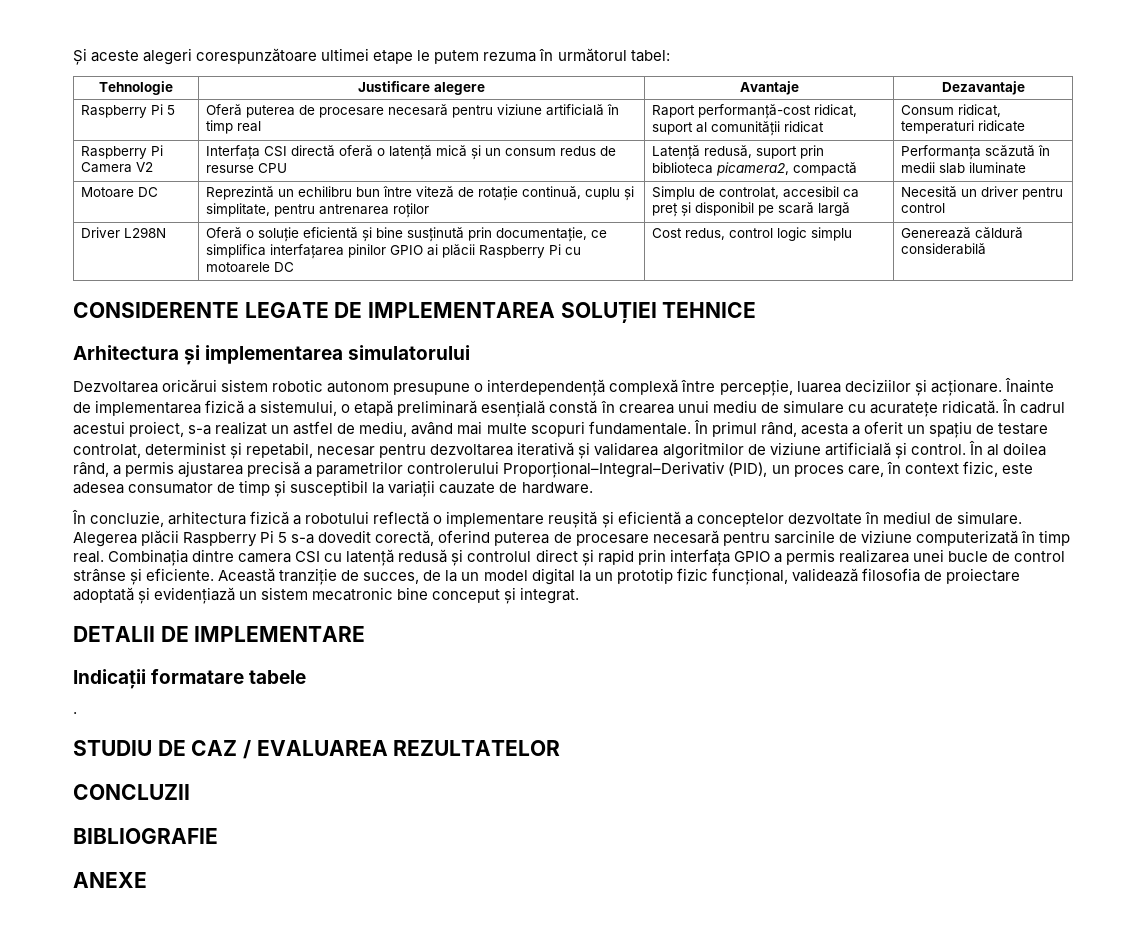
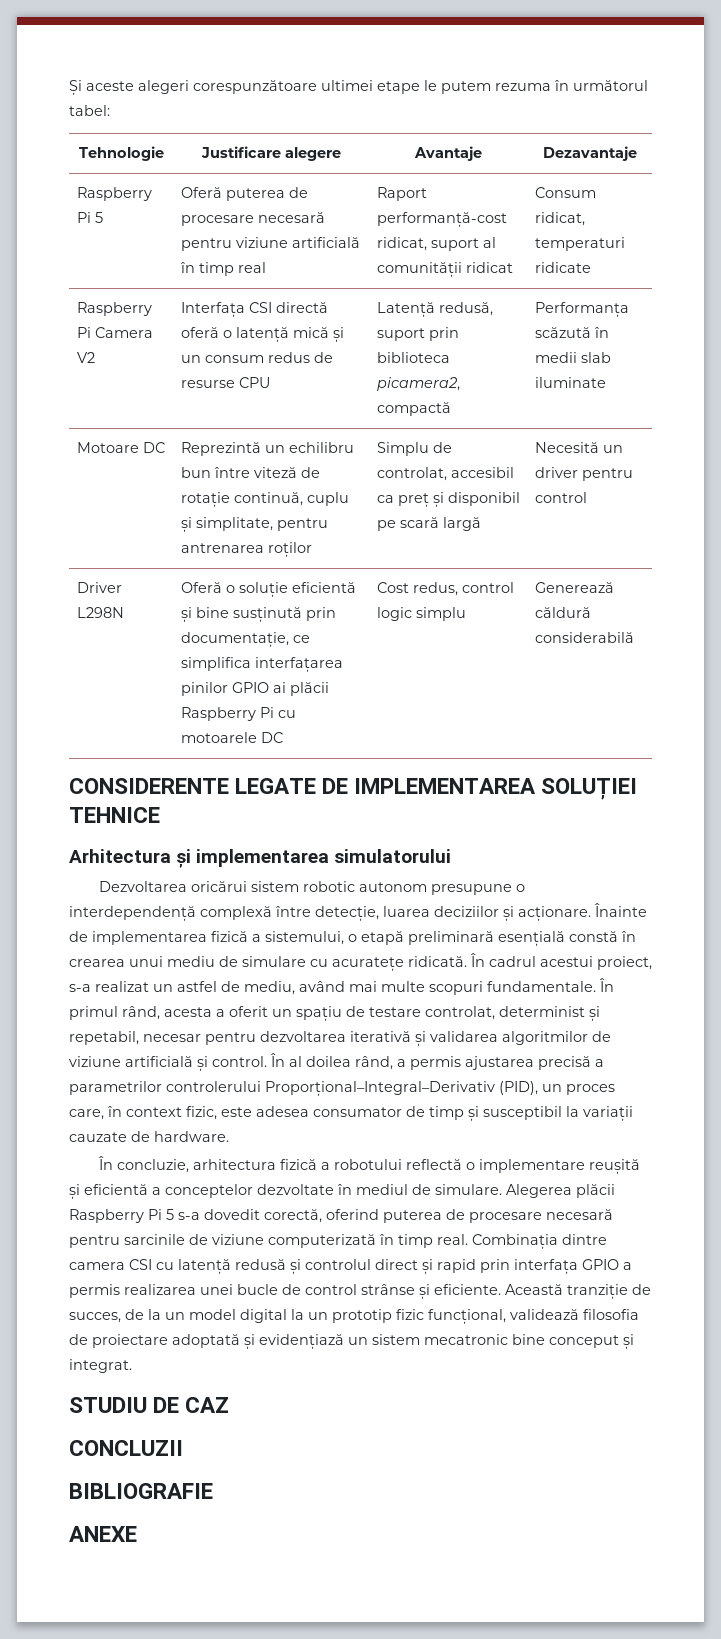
[719,379,793,396] percepție, -> [315,906,379,921] detecție,
[73,626,366,642] [73,669,307,689] [73,712,77,714] // DETALII DE IMPLEMENTARE // Indicații formatare tabele // . -> (132, 1366) none
[243,740,561,759] / EVALUAREA REZULTATELOR -> (230, 1405) none

